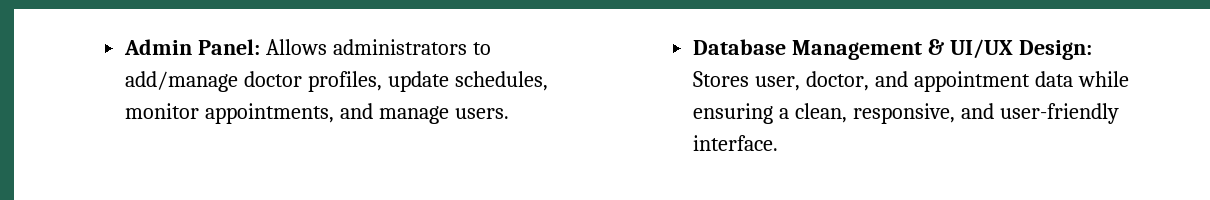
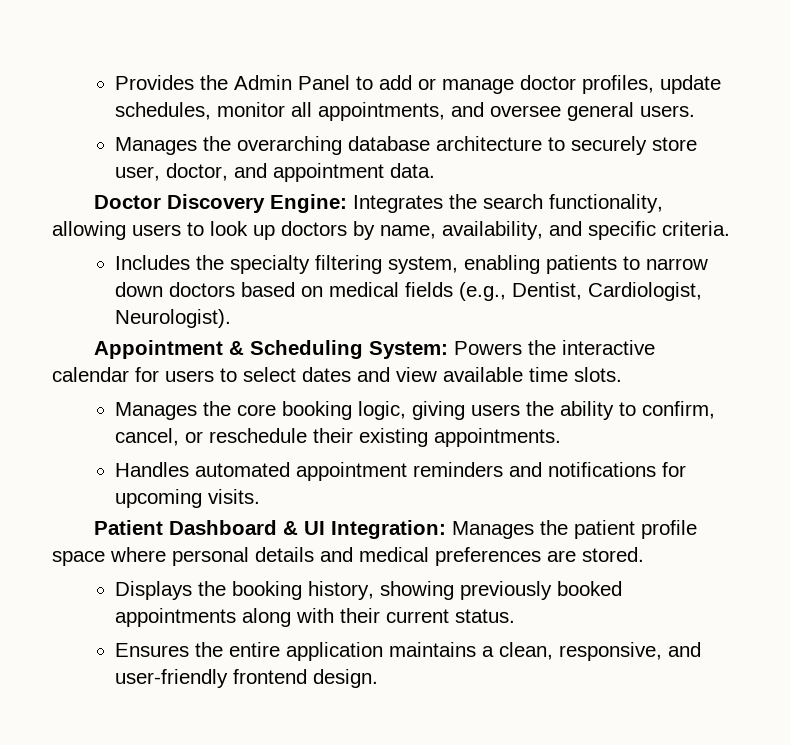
[124,39,491,55] [125,71,239,92] Admin Panel: Allows administrators to add/manage -> [115,75,515,94] Provides the Admin Panel to add or manage
(200, 111) none -> [291,102,313,117] all
[378,106,449,124] manage -> [490,102,635,121] oversee general
[693,39,1092,60] [693,71,1129,92] [693,103,774,124] Database Management & UI/UX Design: Stores user, doctor, and appointment data while ensuring -> [115,136,698,155] [115,163,436,182] [94,194,664,213] [52,221,730,240] [115,255,709,274] [115,282,703,301] [115,309,232,328] [94,340,656,359] [52,367,622,382] [115,401,716,420] [115,428,562,447] [115,462,687,481] [115,489,261,508] [94,520,698,539] [52,547,644,566] [115,581,623,600] [115,608,516,627] [115,642,477,661] Manages the overarching database architecture to securely store user, doctor, and appointment data. // Doctor Discovery Engine: Integrates the search functionality, allowing users to look up doctors by name, availability, and specific criteria. // Includes the specialty filtering system, enabling patients to narrow down doctors based on medical fields (e.g., Dentist, Cardiologist, Neurologist). // Appointment & Scheduling System: Powers the interactive calendar for users to select dates and view available time slots. // Manages the core booking logic, giving users the ability to confirm, cancel, or reschedule their existing appointments. // Handles automated appointment reminders and notifications for upcoming visits. // Patient Dashboard & UI Integration: Manages the patient profile space where personal details and medical preferences are stored. // Displays the booking history, showing previously booked appointments along with their current status. // Ensures the entire application maintains
[693,135,779,151] interface. -> [233,669,379,688] frontend design.

